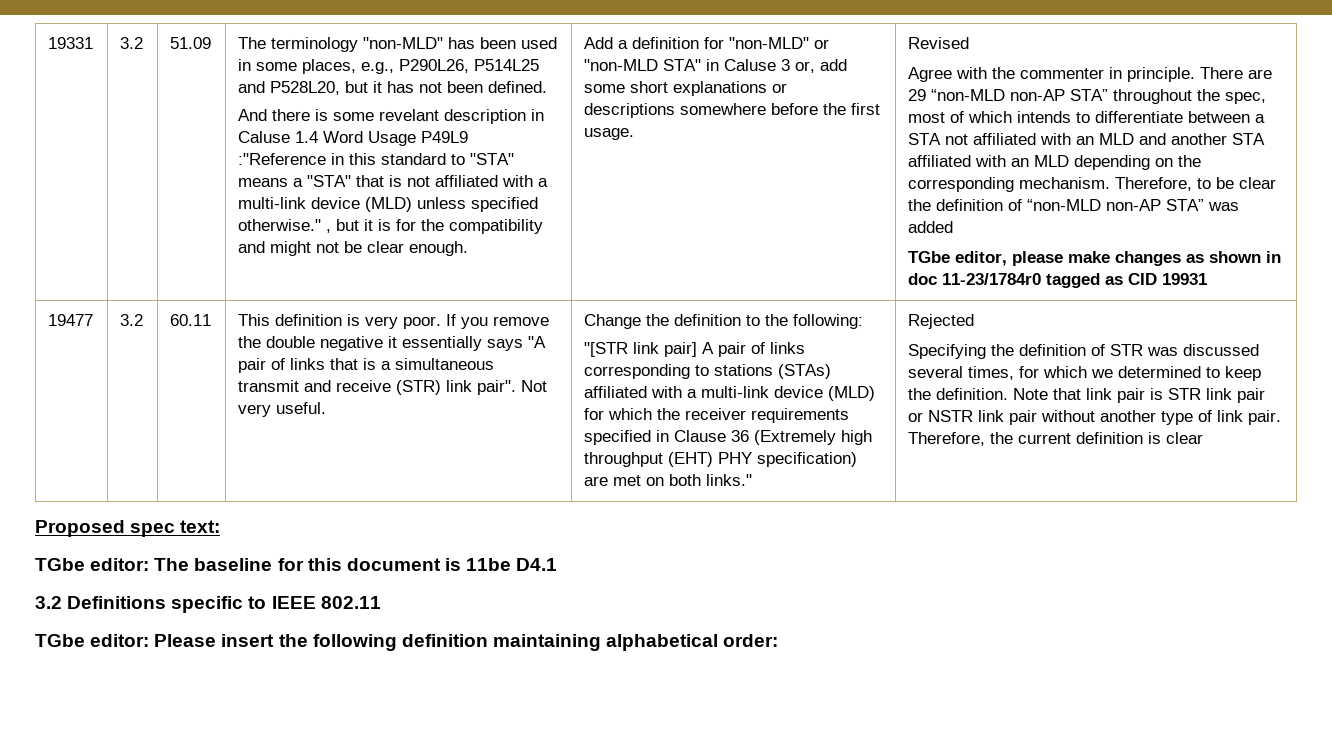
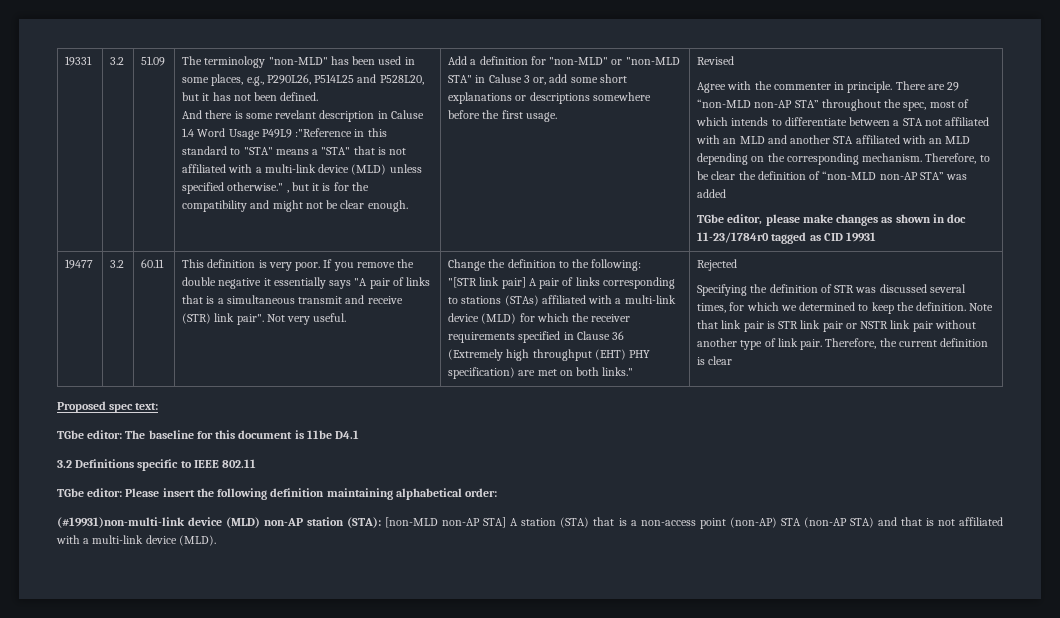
(779, 640) none -> [57,517,1003,529] [56,535,216,546] // (#19931)non-multi-link device (MLD) non-AP station (STA): [non-MLD non-AP STA] A station (STA) that is a non-access point (non-AP) STA (non-AP STA) and that is not affiliated with a multi-link device (MLD).

